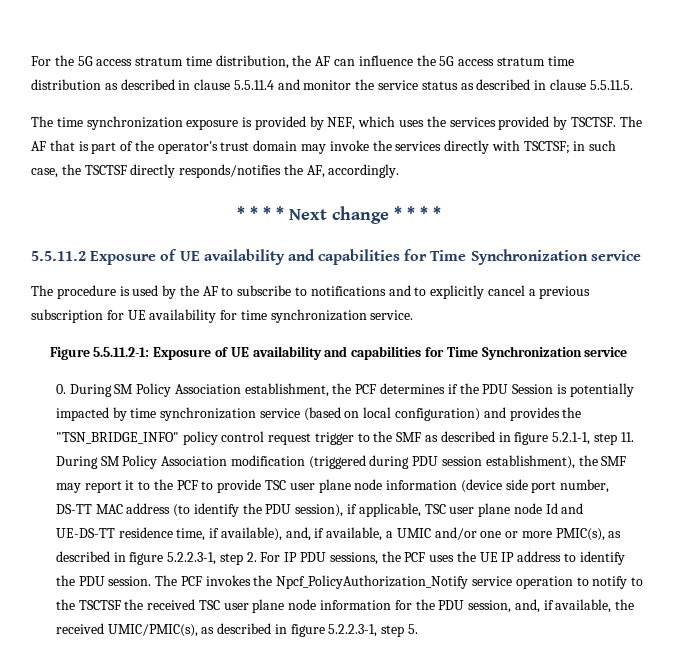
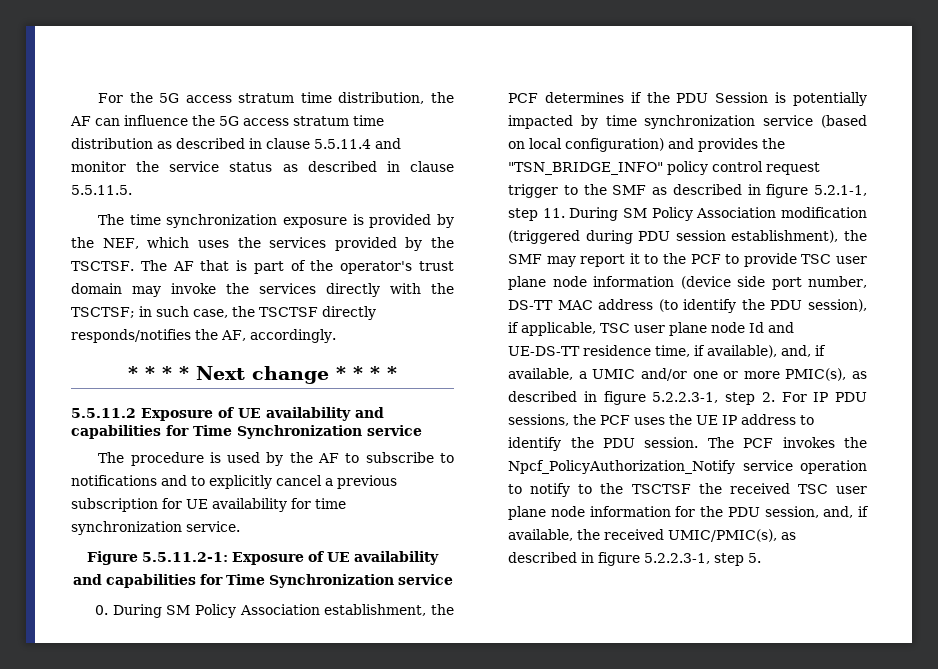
(324, 123) none -> [71,237,94,248] the
(568, 123) none -> [431,237,454,248] the
(520, 145) none -> [431,283,454,294] the

